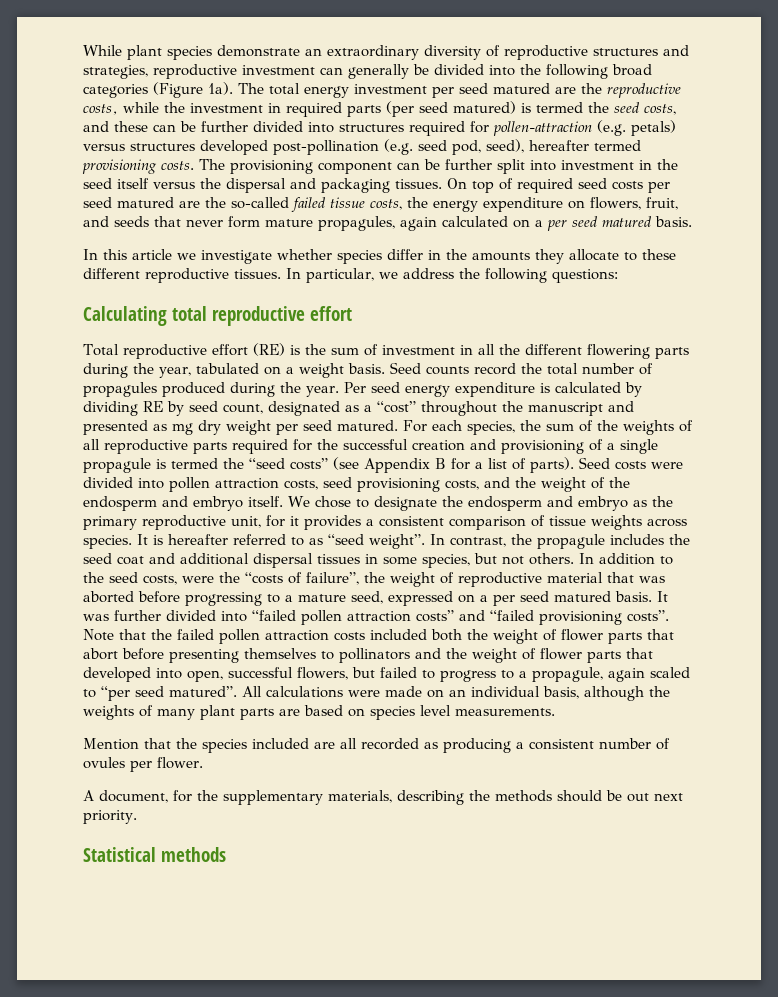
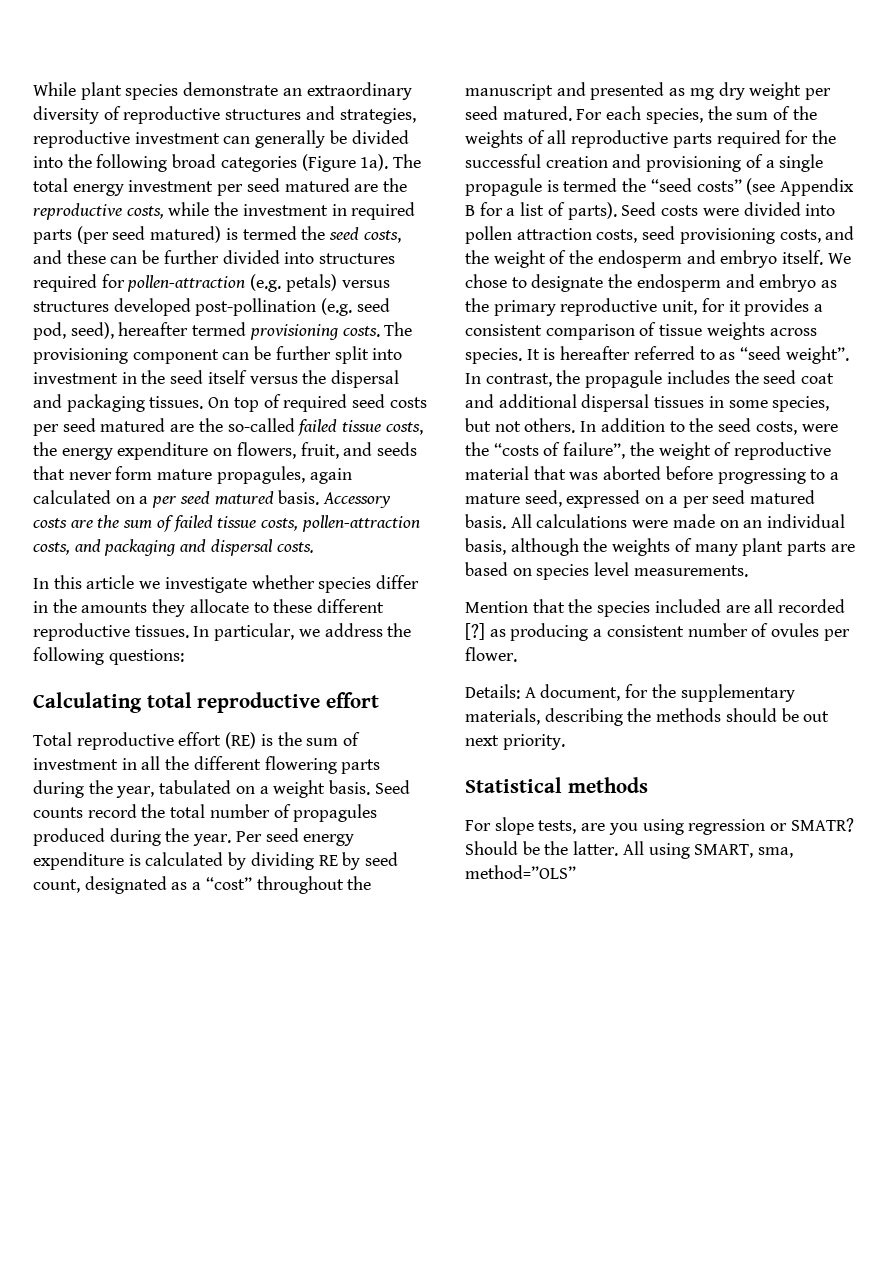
(692, 221) none -> [323,492,392,508] [33,515,420,532] [33,539,314,556] Accessory costs are the sum of failed tissue costs, pollen-attraction costs, and packaging and dispersal costs.
[657,591,668,602] [83,610,669,625] [83,629,674,644] [83,648,653,663] [83,667,690,682] [83,686,237,701] It was further divided into “failed pollen attraction costs” and “failed provisioning costs”. Note that the failed pollen attraction costs included both the weight of flower parts that abort before presenting themselves to pollinators and the weight of flower parts that developed into open, successful flowers, but failed to progress to a propagule, again scaled to “per seed matured”. -> (506, 521) none
(419, 744) none -> [465,623,485,640] [?]
(203, 763) none -> [465,684,520,699] Details:
(226, 854) none -> [465,817,854,835] [465,841,794,859] [465,865,576,879] // For slope tests, are you using regression or SMATR? Should be the latter. All using SMART, sma, method=”OLS”

